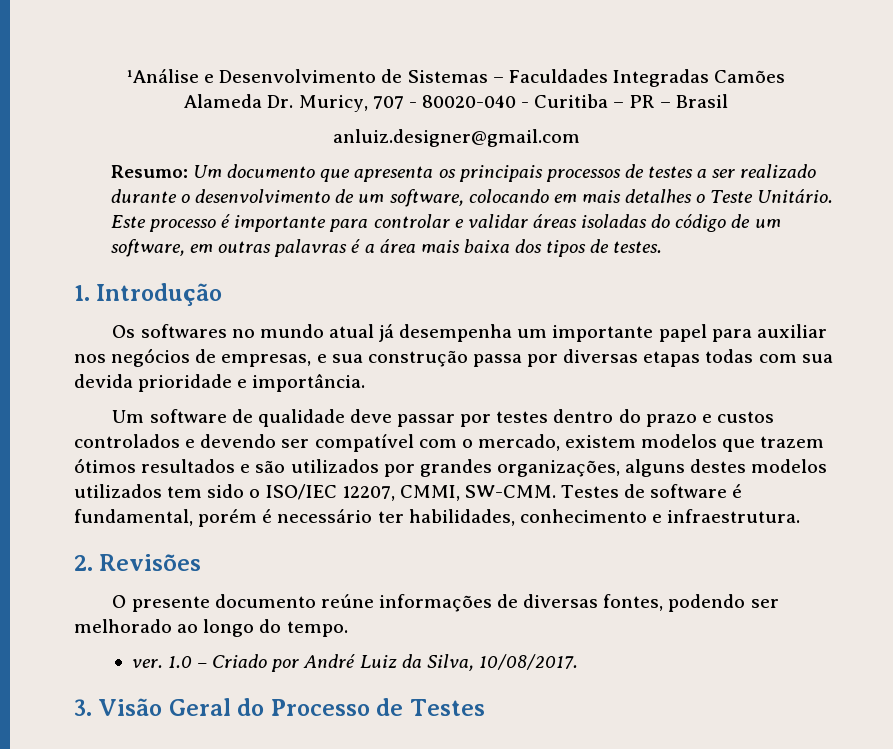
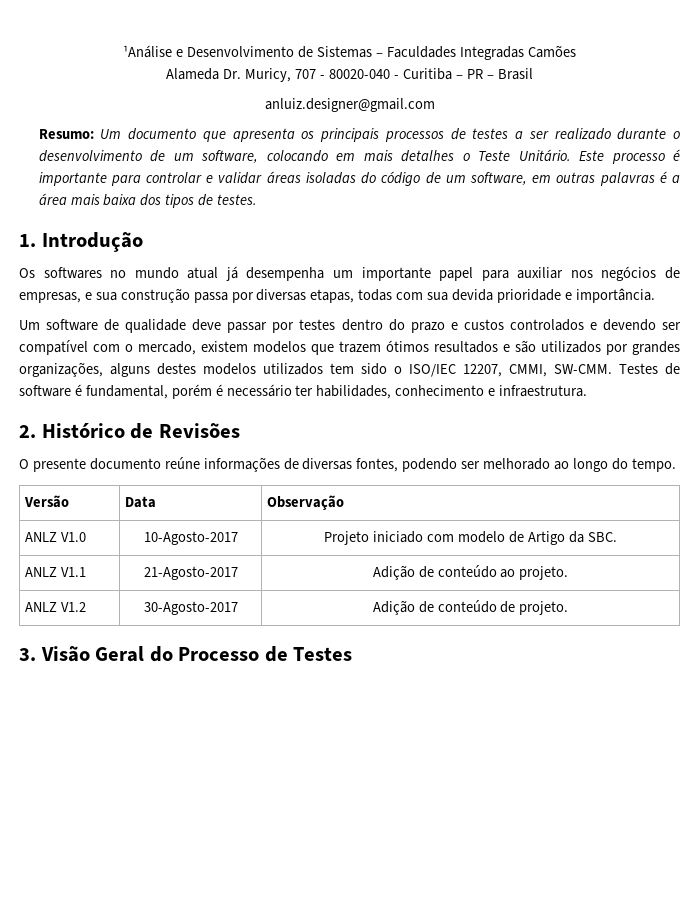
[643,351,701,367] etapas -> [310,289,355,303] etapas,
(93, 563) none -> [41,423,154,439] Histórico de
[131,654,578,672] // ver. 1.0 – Criado por André Luiz da Silva, 10/08/2017. -> [24,495,70,508] [125,496,157,508] [267,495,345,510] [25,532,87,542] [143,531,238,545] [324,531,617,545] [25,567,87,577] [143,566,238,580] [372,565,569,580] [25,602,87,612] [143,601,238,615] [372,600,569,615] // Versão | Data | Observação // ANLZ V1.0 | 10-Agosto-2017 | Projeto iniciado com modelo de Artigo da SBC. // ANLZ V1.1 | 21-Agosto-2017 | Adição de conteúdo ao projeto. // ANLZ V1.2 | 30-Agosto-2017 | Adição de conteúdo de projeto.

